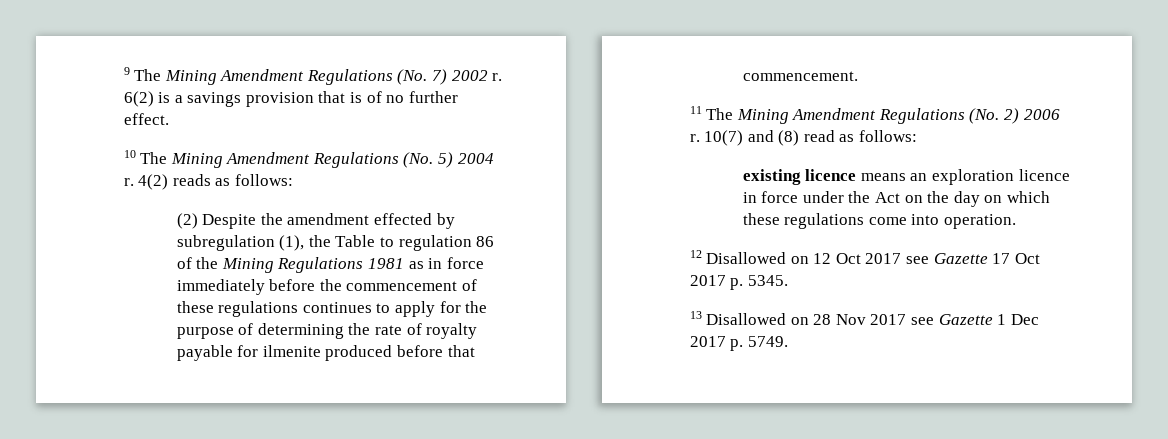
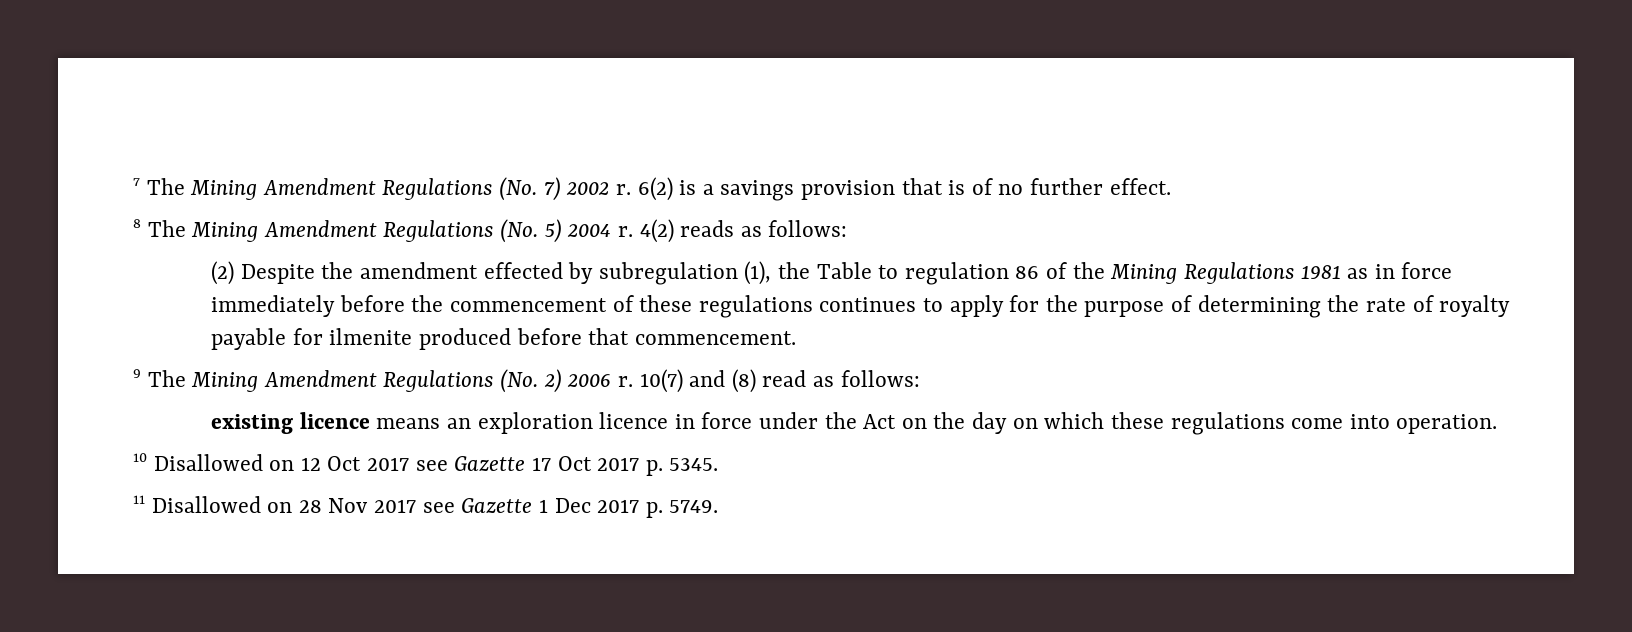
[123,67,130,75] 9 -> [133,178,141,186] 7
[123,150,136,158] 10 -> [133,219,142,228] 8
[689,106,702,114] 11 -> [133,369,142,378] 9
[689,250,702,258] 12 -> [133,453,148,462] 10
[689,311,702,319] 13 -> [133,495,146,504] 11

